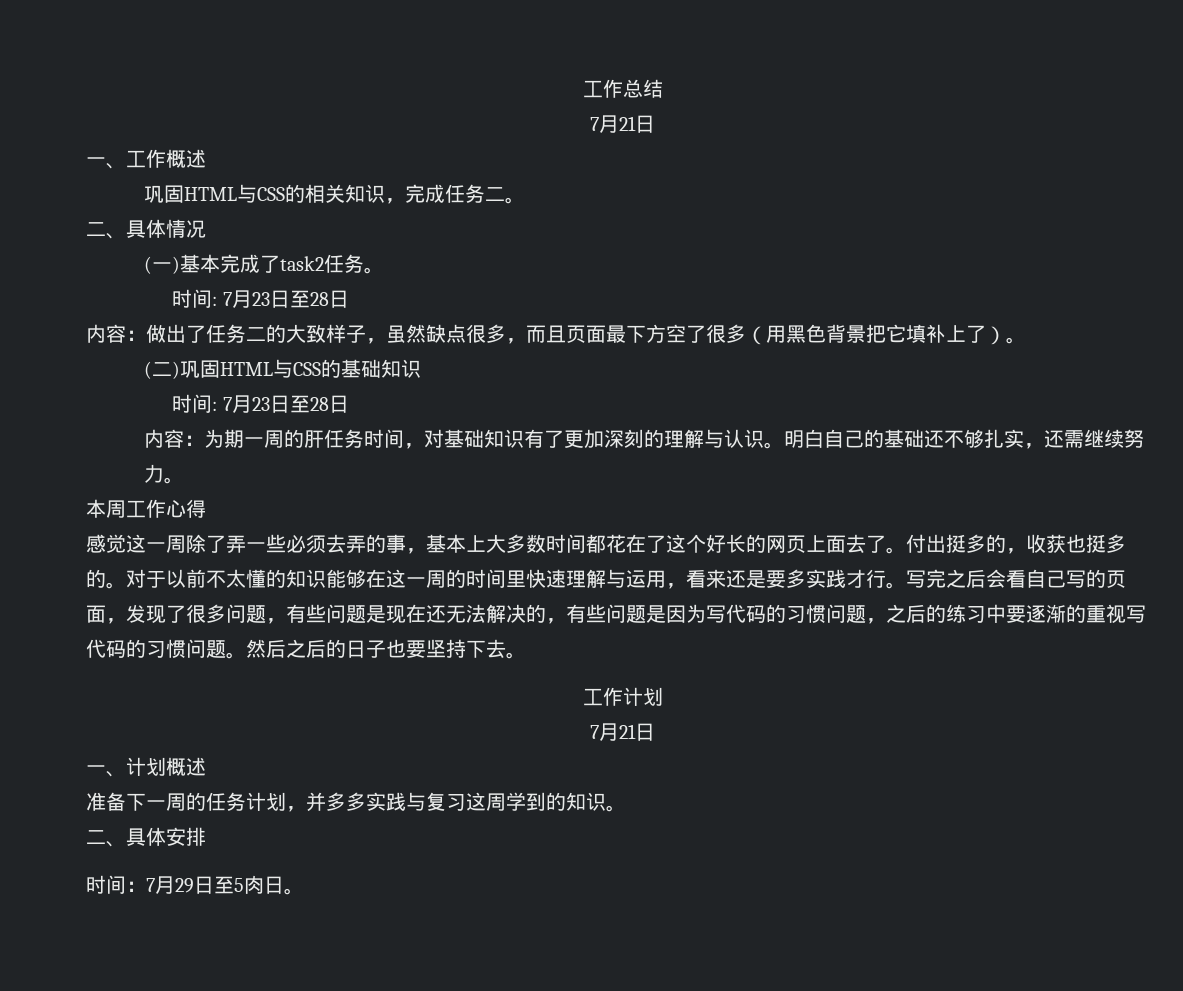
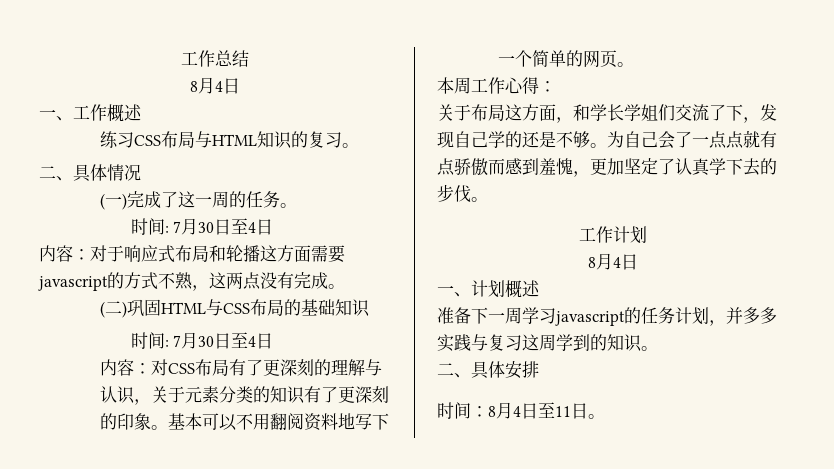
[590,115,636,133] 7月21 -> [190,77,223,94] 8月4
[143,184,505,204] 巩固HTML与CSS的相关知识，完成任务二 -> [100,131,343,149] 练习CSS布局与HTML知识的复习
[179,254,324,273] 基本完成了task2 -> [127,191,247,208] 完成了这一周的
[251,290,349,308] [86,324,1006,345] 23日至28日 // 内容：做出了任务二的大致样子，虽然缺点很多，而且页面最下方空了很多（用黑色背景把它填补上了） -> [198,218,274,235] [39,245,345,263] [38,272,328,291] 30日至4日 // 内容：对于响应式布局和轮播这方面需要javascript的方式不熟，这两点没有完成
(321, 369) none -> [250,299,285,316] 布局
[251,395,349,413] [143,429,1144,449] [143,464,184,484] [86,499,206,518] [86,534,1126,554] [86,569,1126,589] [86,604,1146,624] [86,639,506,659] 23日至28日 // 内容：为期一周的肝任务时间，对基础知识有了更加深刻的理解与认识。明白自己的基础还不够扎实，还需继续努力。 // 本周工作心得 // 感觉这一周除了弄一些必须去弄的事，基本上大多数时间都花在了这个好长的网页上面去了。付出挺多的，收获也挺多的。对于以前不太懂的知识能够在这一周的时间里快速理解与运用，看来还是要多实践才行。写完之后会看自己写的页面，发现了很多问题，有些问题是现在还无法解决的，有些问题是因为写代码的习惯问题，之后的练习中要逐渐的重视写代码的习惯问题。然后之后的日子也要坚持下去 -> [198,332,274,349] [100,359,383,376] [100,386,390,405] [100,413,390,431] [498,50,635,68] [437,77,556,94] [437,104,777,123] [437,130,777,149] [437,158,777,177] [437,184,471,203] 30日至4日 // 内容：对CSS布局有了更深刻的理解与认识，关于元素分类的知识有了更深刻的印象。基本可以不用翻阅资料地写下一个简单的网页。 // 本周工作心得： // 关于布局这方面，和学长学姐们交流了下，发现自己学的还是不够。为自己会了一点点就有点骄傲而感到羞愧，更加坚定了认真学下去的步伐
[590,723,636,741] 7月21 -> [588,253,621,270] 8月4
(186, 802) none -> [522,307,625,326] 学习javascript
[146,875,264,894] 7月29日至5肉 -> [488,402,571,419] 8月4日至11

